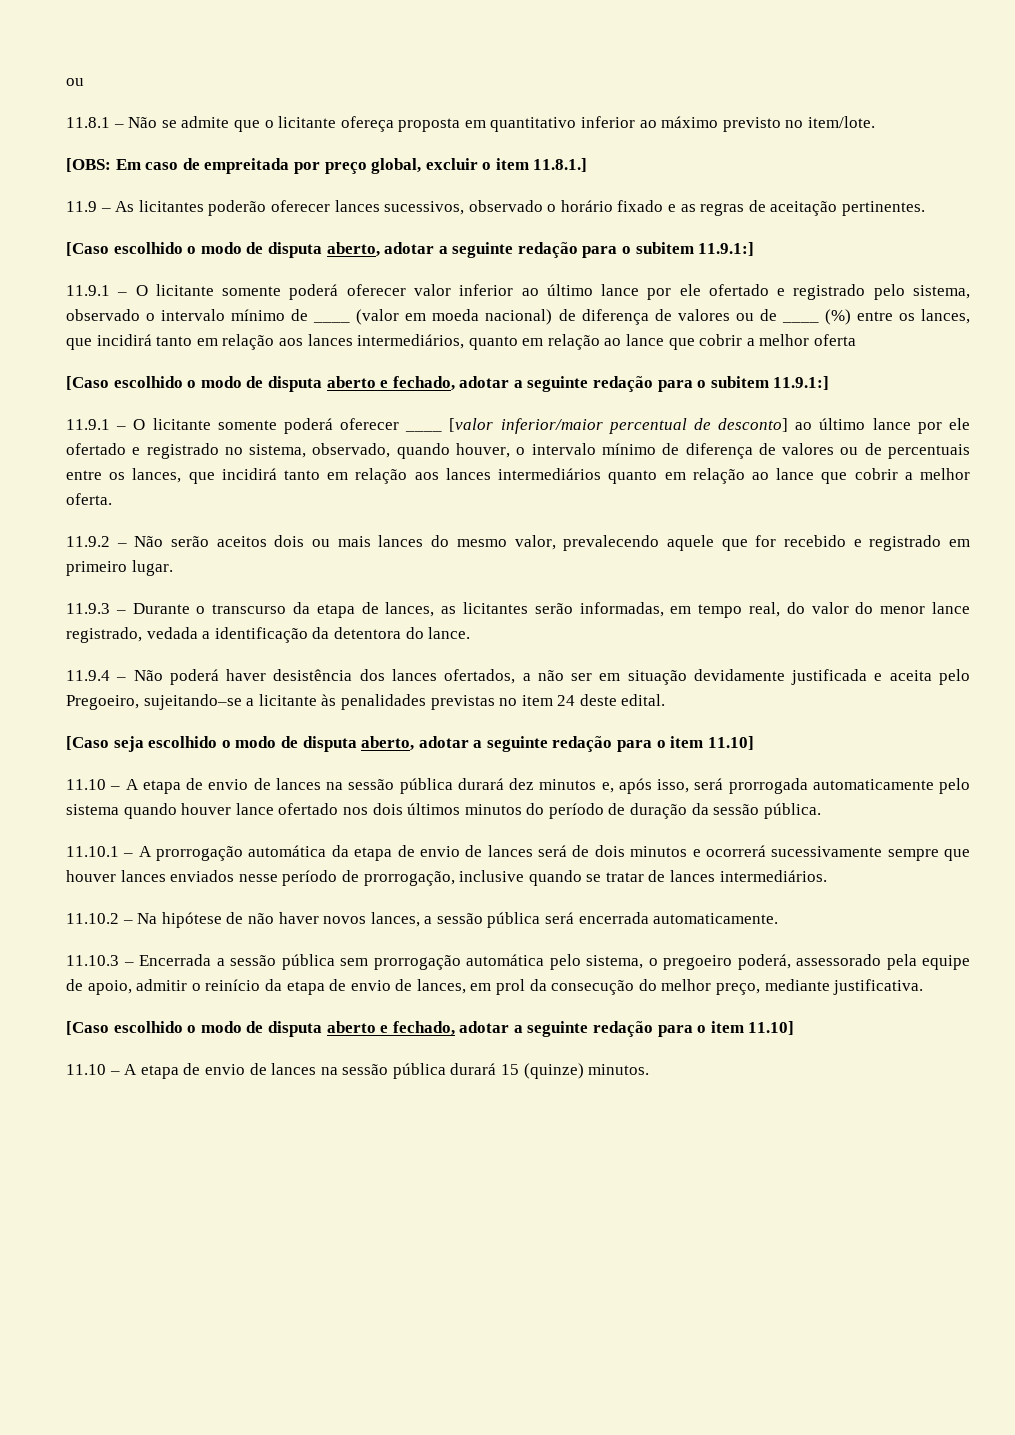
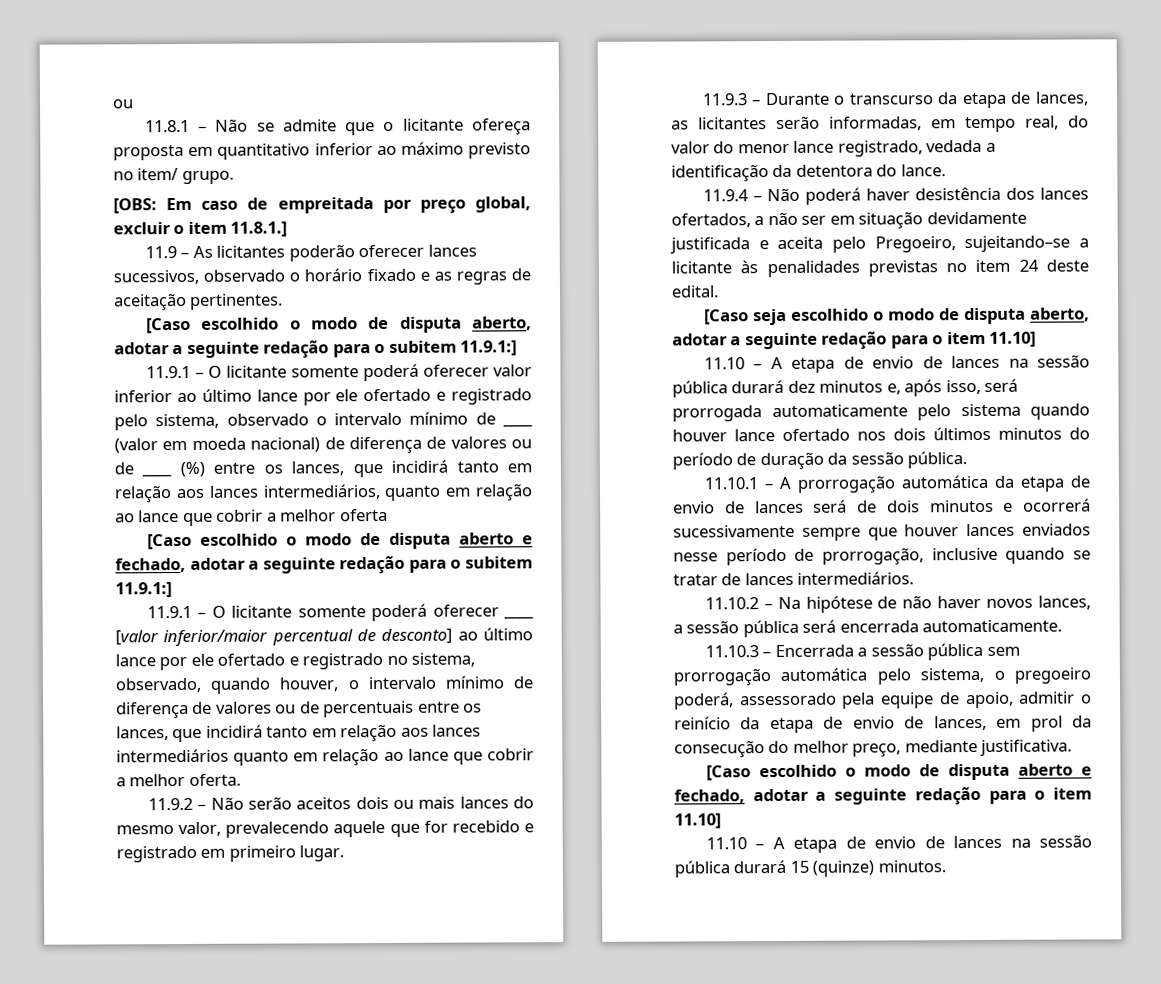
[808,116,876,128] item/lote. -> [137,168,234,185] item/ grupo.

